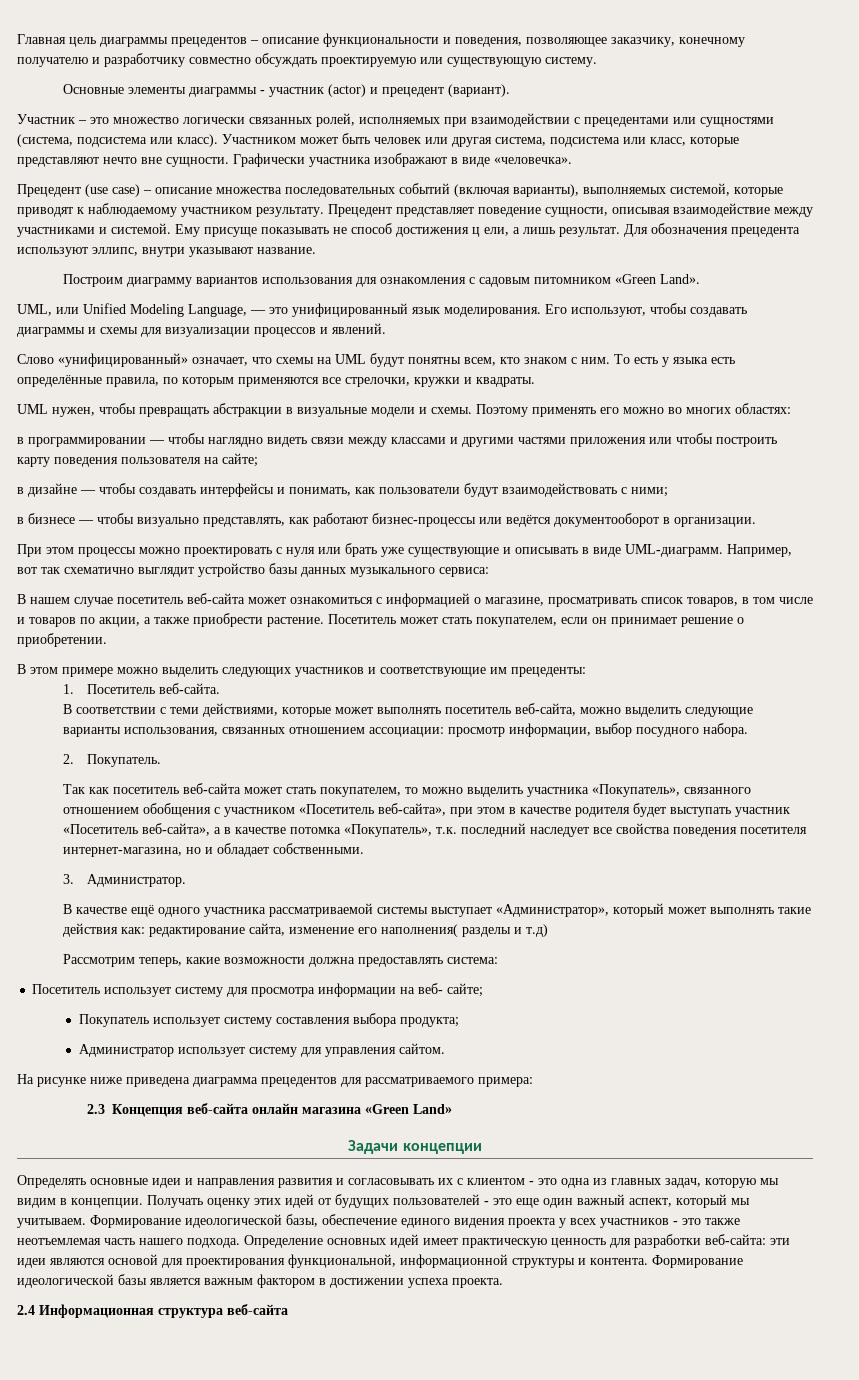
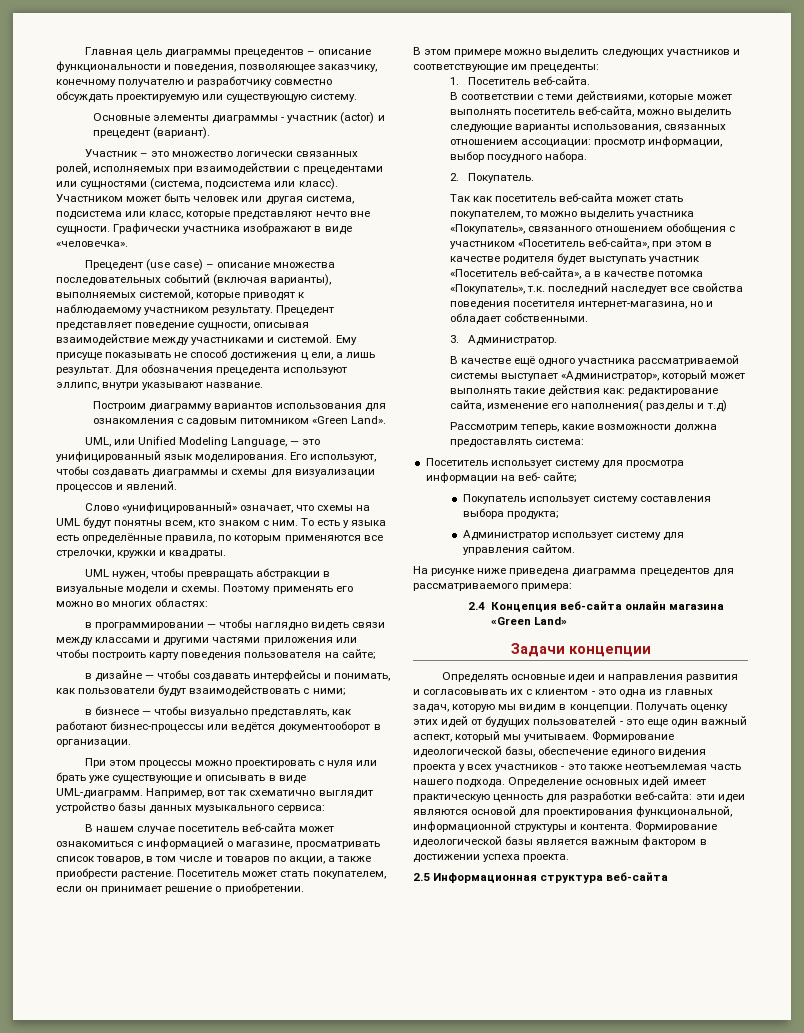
[86,1104,105,1114] 2.3 -> [468,602,486,610] 2.4
[17,1305,35,1315] 2.4 -> [413,873,430,881] 2.5

